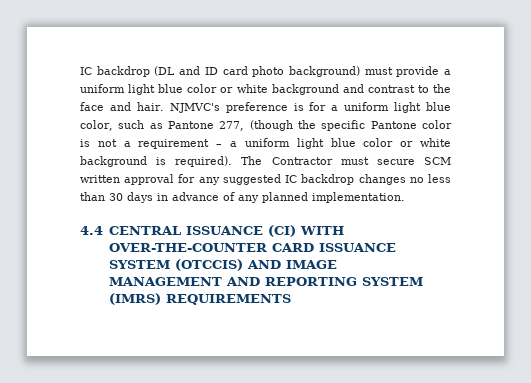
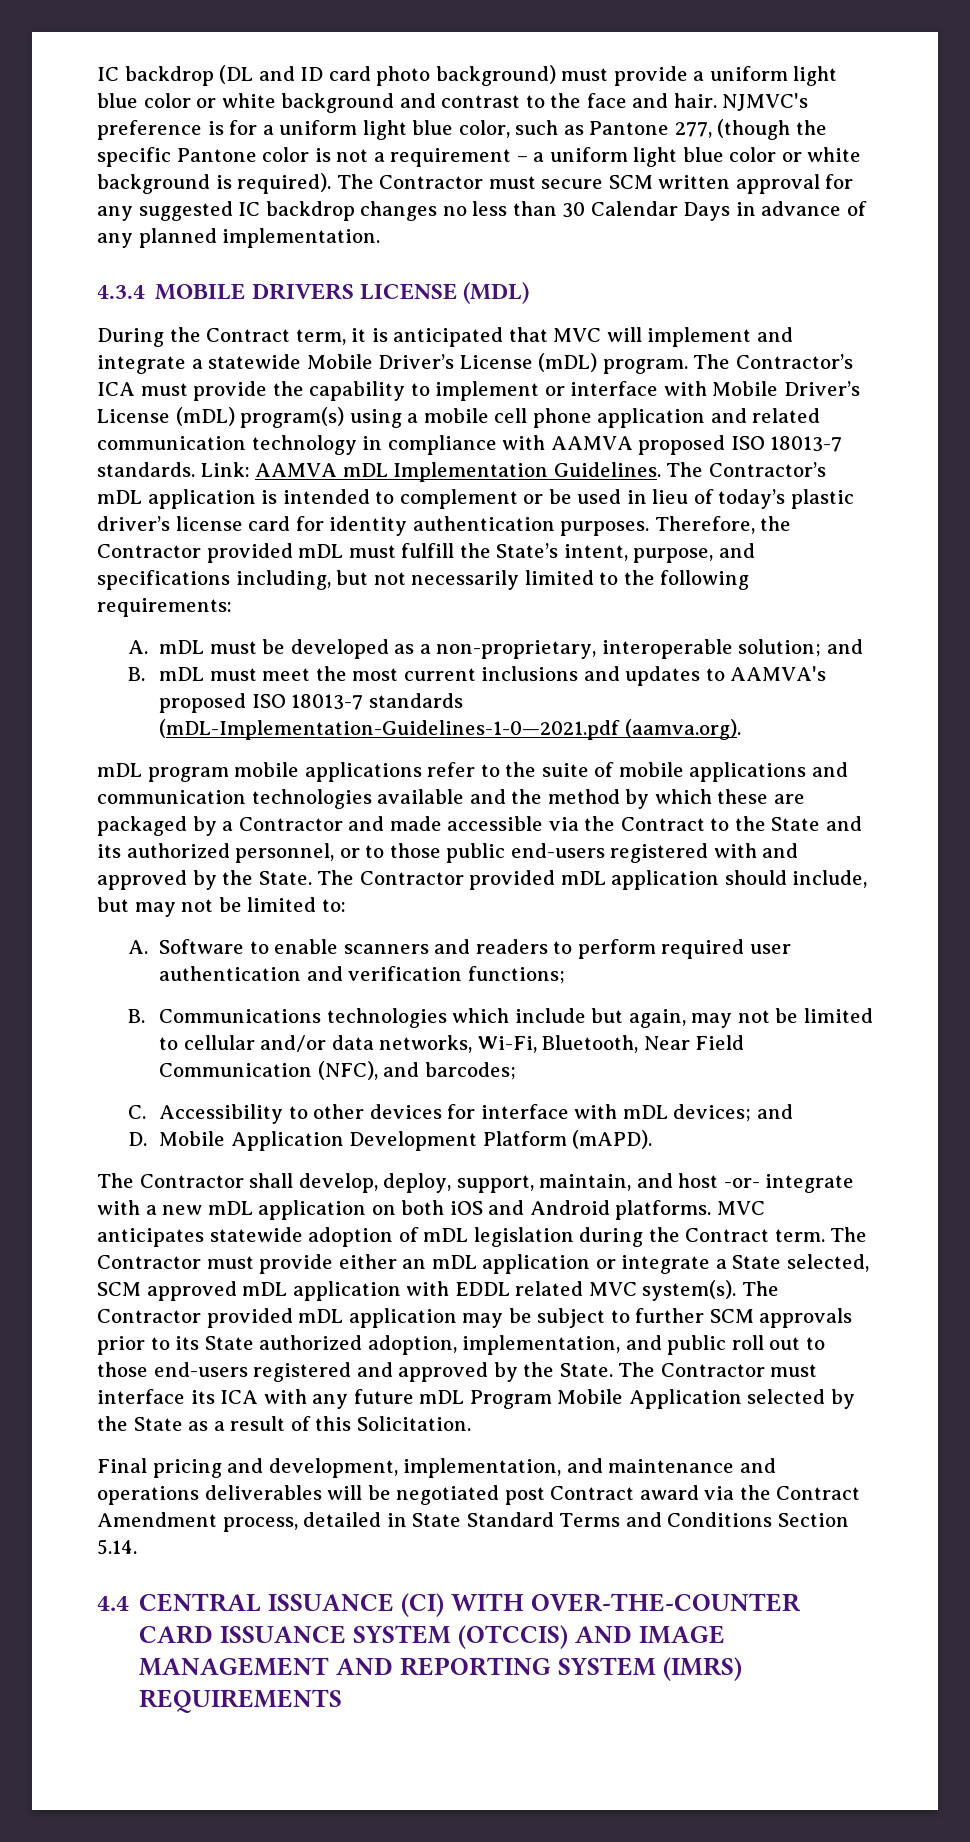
[127,192,153,203] days -> [590,201,731,221] Calendar Days
(405, 197) none -> [97,282,530,304] [97,327,793,347] [97,353,853,374] [97,381,860,401] [97,407,821,428] [97,435,843,455] [97,462,826,482] [97,489,854,509] [97,516,792,536] [97,543,755,563] [97,570,750,590] [97,598,232,617] [128,639,863,659] [128,666,827,686] [159,693,463,713] [159,719,741,740] [97,762,848,782] [97,789,805,809] [97,816,862,836] [97,843,799,863] [97,870,868,890] [97,897,346,917] [128,939,791,959] [159,966,565,984] [128,1008,873,1028] [159,1035,745,1053] [159,1061,516,1080] [128,1104,793,1124] [128,1130,653,1151] [97,1173,855,1193] [97,1200,765,1220] [97,1227,868,1247] [97,1254,869,1274] [97,1280,779,1301] [97,1308,853,1328] [97,1335,825,1355] [97,1362,818,1382] [97,1389,855,1409] [97,1416,471,1431] [97,1458,776,1478] [97,1485,861,1505] [97,1512,849,1532] [97,1539,137,1555] // 4.3.4 MOBILE DRIVERS LICENSE (MDL) // During the Contract term, it is anticipated that MVC will implement and integrate a statewide Mobile Driver’s License (mDL) program. The Contractor’s ICA must provide the capability to implement or interface with Mobile Driver’s License (mDL) program(s) using a mobile cell phone application and related communication technology in compliance with AAMVA proposed ISO 18013-7 standards. Link: AAMVA mDL Implementation Guidelines. The Contractor’s mDL application is intended to complement or be used in lieu of today’s plastic driver’s license card for identity authentication purposes. Therefore, the Contractor provided mDL must fulfill the State’s intent, purpose, and specifications including, but not necessarily limited to the following requirements: // A. mDL must be developed as a non-proprietary, interoperable solution; and // B. mDL must meet the most current inclusions and updates to AAMVA's proposed ISO 18013-7 standards (mDL-Implementation-Guidelines-1-0—2021.pdf (aamva.org). // mDL program mobile applications refer to the suite of mobile applications and communication technologies available and the method by which these are packaged by a Contractor and made accessible via the Contract to the State and its authorized personnel, or to those public end-users registered with and approved by the State. The Contractor provided mDL application should include, but may not be limited to: // A. Software to enable scanners and readers to perform required user authentication and verification functions; // B. Communications technologies which include but again, may not be limited to cellular and/or data networks, Wi-Fi, Bluetooth, Near Field Communication (NFC), and barcodes; // C. Accessibility to other devices for interface with mDL devices; and // D. Mobile Application Development Platform (mAPD). // The Contractor shall develop, deploy, support, maintain, and host -or- integrate with a new mDL application on both iOS and Android platforms. MVC anticipates statewide adoption of mDL legislation during the Contract term. The Contractor must provide either an mDL application or integrate a State selected, SCM approved mDL application with EDDL related MVC system(s). The Contractor provided mDL application may be subject to further SCM approvals prior to its State authorized adoption, implementation, and public roll out to those end-users registered and approved by the State. The Contractor must interface its ICA with any future mDL Program Mobile Application selected by the State as a result of this Solicitation. // Final pricing and development, implementation, and maintenance and operations deliverables will be negotiated post Contract award via the Contract Amendment process, detailed in State Standard Terms and Conditions Section 5.14.

